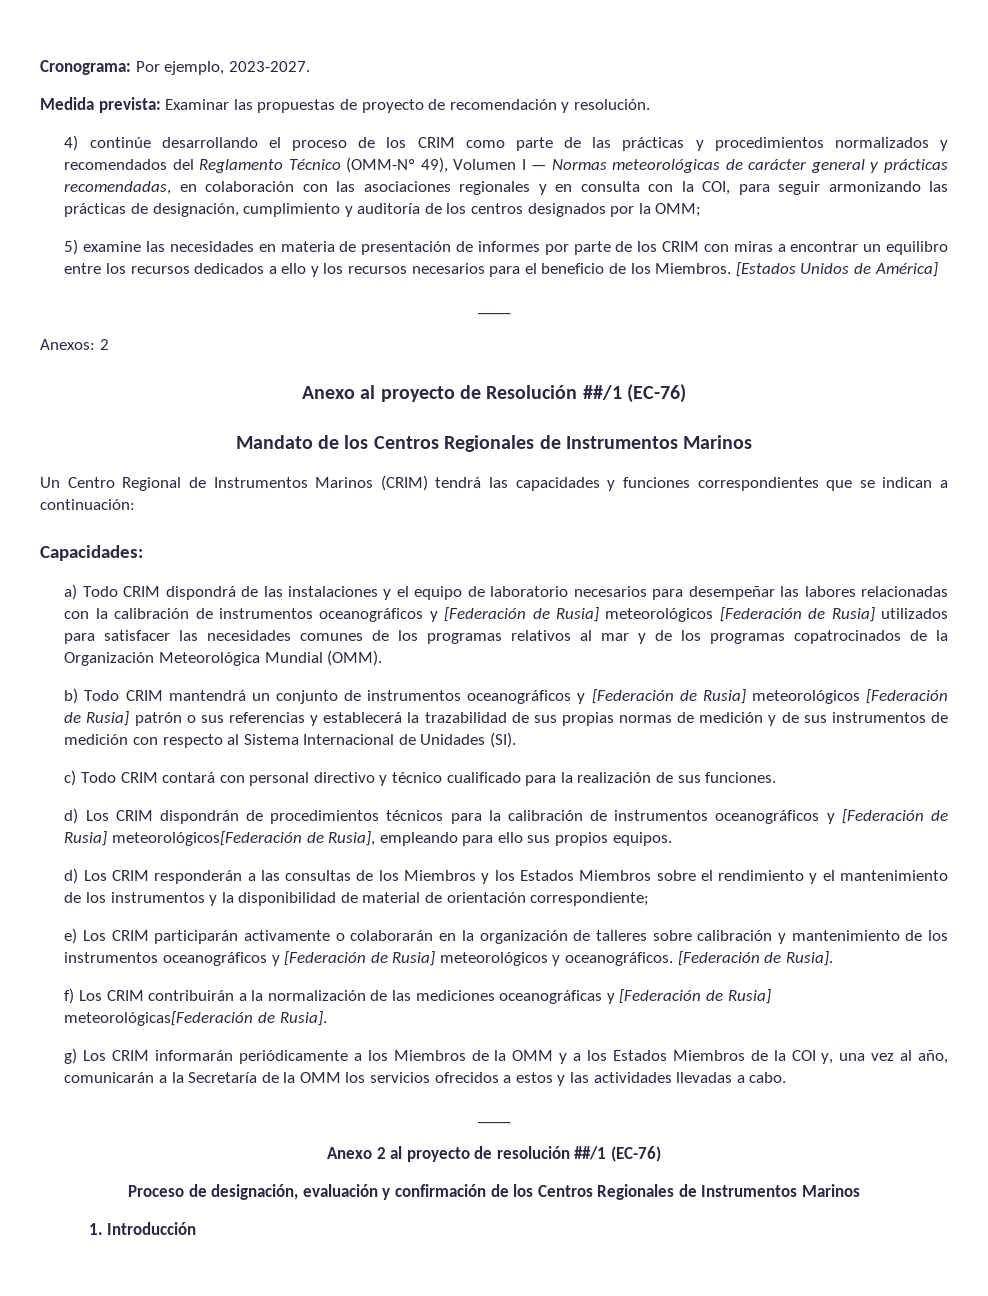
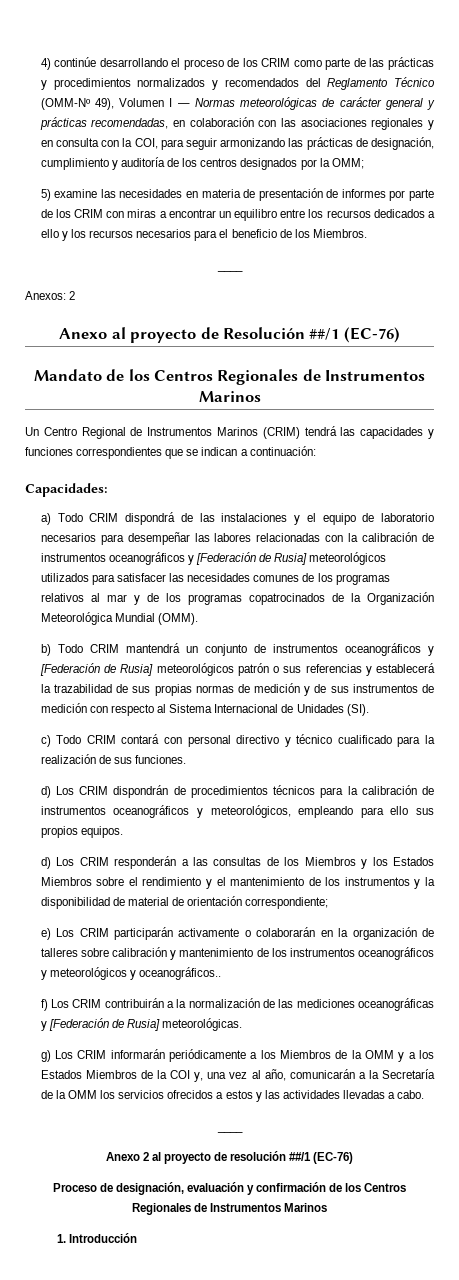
[40,60,310,75] [40,97,650,113] Cronograma: Por ejemplo, 2023-2027. // Medida prevista: Examinar las propuestas de proyecto de recomendación y resolución. // -> (40, 64) none
[735,262,938,277] [Estados Unidos de América] -> (367, 233) none
[719,607,875,622] [Federación de Rusia] -> (387, 558) none
[866,689,949,704] [64,711,130,726] [Federación de Rusia] -> (234, 669) none
[841,809,949,824] [64,831,376,846] [Federación de Rusia] meteorológicos[Federación de Rusia], -> [210,805,291,818] meteorológicos,
[284,951,833,966] [Federación de Rusia] meteorológicos y oceanográficos. [Federación de Rusia]. -> [49,967,222,980] meteorológicos y oceanográficos..
[64,1011,327,1026] meteorológicas[Federación de Rusia]. -> [162,1018,243,1031] meteorológicas.

